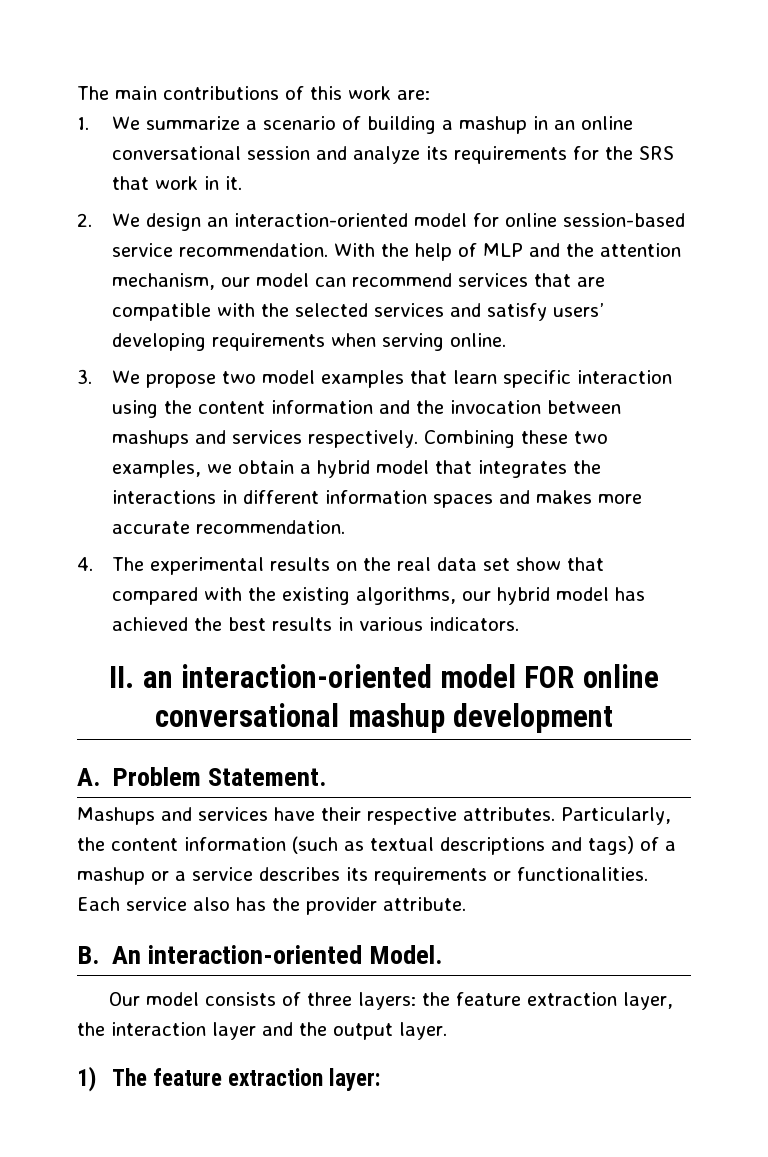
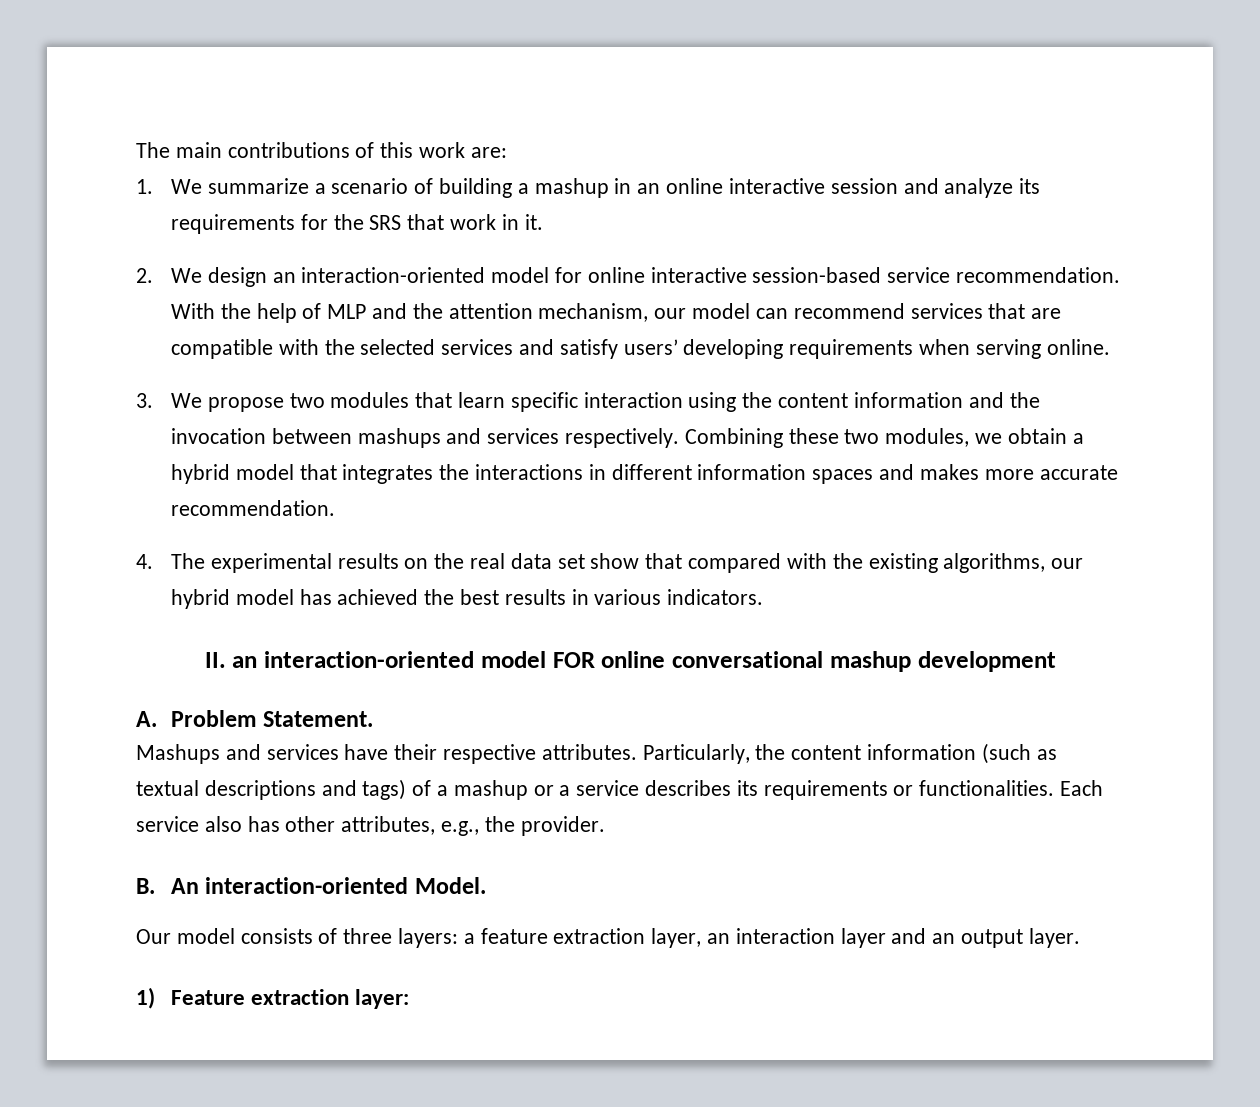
[111,146,241,160] conversational -> [728,178,825,194] interactive
(557, 220) none -> [650,267,747,283] interactive
[261,370,404,388] model examples -> [330,392,410,408] modules
[111,460,201,478] examples, -> [885,428,970,447] modules,
[272,897,466,915] the provider attribute. -> [285,816,605,836] other attributes, e.g., the provider.
[421,992,450,1006] the -> [463,933,475,944] a
[77,1022,105,1036] the -> [707,933,731,944] an
[299,1022,327,1036] the -> [932,933,956,944] an
[111,1068,222,1086] The feature -> [171,990,246,1005] Feature

